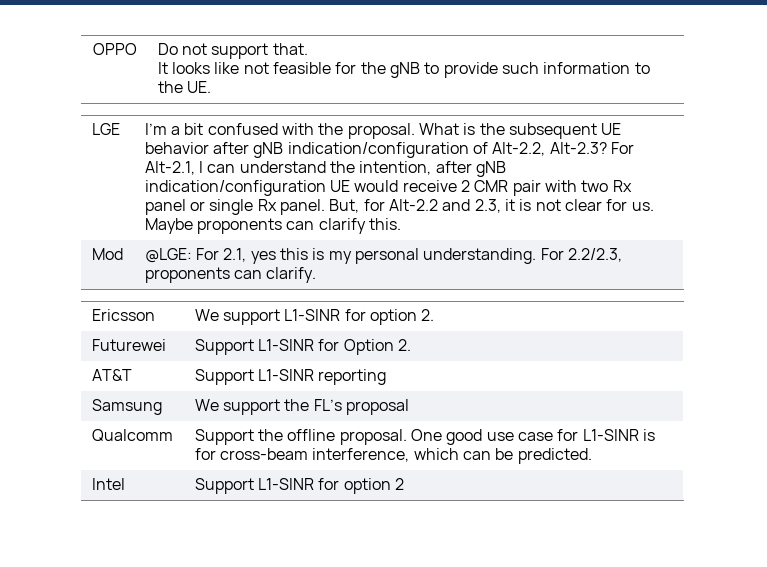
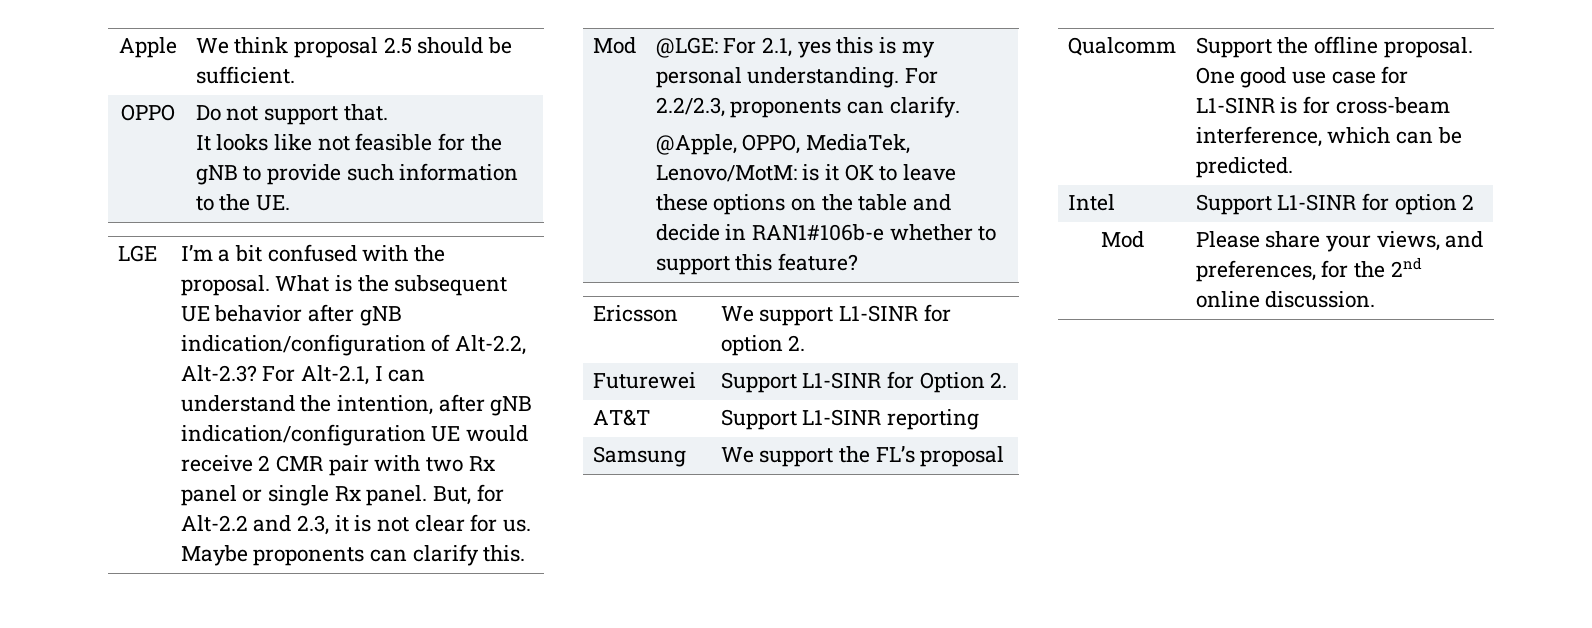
(92, 49) none -> [118,37,177,58] [195,37,512,58] [195,66,295,84] Apple | We think proposal 2.5 should be sufficient. //
(317, 275) none -> [655,134,910,155] [655,164,956,182] [655,194,951,215] [655,224,997,241] [655,253,858,275] // @Apple, OPPO, MediaTek, Lenovo/MotM: is it OK to leave these options on the table and decide in RAN1#106b-e whether to support this feature?
(405, 484) none -> [1101,231,1144,248] [1195,231,1484,252] [1195,257,1422,282] [1195,291,1376,308] // Mod | Please share your views, and preferences, for the 2nd online discussion.

